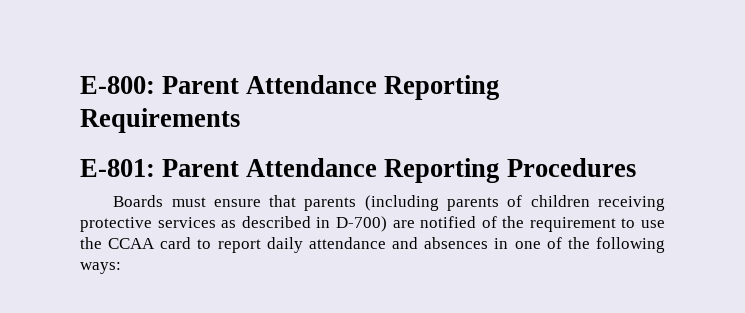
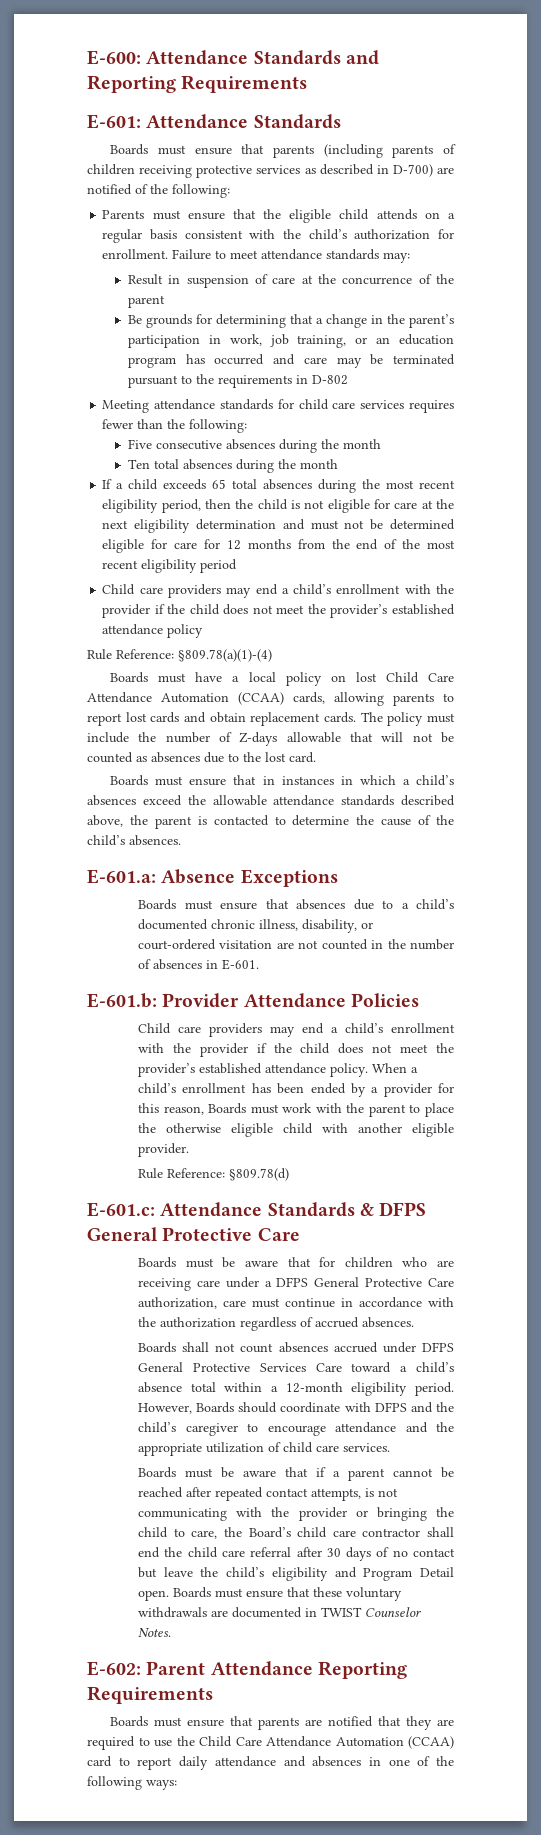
[80,75,500,100] [80,108,240,133] [80,158,636,183] E-800: Parent Attendance Reporting Requirements // E-801: Parent Attendance Reporting Procedures -> [87,50,379,65] [87,75,308,93] [87,114,341,129] E-600: Attendance Standards and Reporting Requirements // E-601: Attendance Standards
[529,217,665,232] [80,237,156,249] requirement to use the CCAA -> [172,184,230,198] [102,209,456,223] [102,229,454,243] [102,249,411,263] [127,274,455,288] [127,295,165,308] [127,314,454,328] [127,334,455,348] [127,354,455,368] [127,374,348,388] [102,399,455,413] [102,419,248,433] [127,439,381,453] [127,459,338,473] [102,479,455,493] [102,499,454,513] [102,519,456,533] [102,539,455,553] [102,559,238,573] [102,584,454,598] [102,604,456,618] [102,624,204,638] [87,649,272,662] [110,672,454,686] [87,692,454,706] [87,712,456,726] [87,732,454,746] [87,752,316,763] [110,775,454,786] [87,795,455,806] [87,815,454,829] [87,835,181,846] [87,869,338,887] [138,899,454,910] [138,919,374,933] [138,939,455,950] [138,959,260,970] [87,993,419,1008] [138,1023,455,1037] [138,1043,454,1057] [138,1063,419,1077] [138,1083,454,1097] [138,1103,454,1117] [138,1123,454,1137] [138,1143,190,1157] [138,1168,290,1181] [87,1202,427,1217] [87,1227,300,1241] [138,1257,454,1268] [138,1277,454,1291] [138,1297,454,1309] [138,1317,415,1331] [138,1342,454,1353] [138,1362,454,1373] [138,1382,454,1396] [138,1402,454,1414] [138,1422,454,1436] [138,1442,391,1456] [138,1467,454,1481] [138,1487,399,1501] [138,1507,454,1521] [138,1527,454,1539] [138,1547,456,1561] [138,1567,454,1581] [138,1587,403,1601] [138,1607,422,1618] [138,1628,172,1637] [87,1661,407,1679] [87,1686,213,1704] [110,1716,455,1730] [87,1736,454,1750] following: // Parents must ensure that the eligible child attends on a regular basis consistent with the child’s authorization for enrollment. Failure to meet attendance standards may: // Result in suspension of care at the concurrence of the parent // Be grounds for determining that a change in the parent’s participation in work, job training, or an education program has occurred and care may be terminated pursuant to the requirements in D-802 // Meeting attendance standards for child care services requires fewer than the following: // Five consecutive absences during the month // Ten total absences during the month // If a child exceeds 65 total absences during the most recent eligibility period, then the child is not eligible for care at the next eligibility determination and must not be determined eligible for care for 12 months from the end of the most recent eligibility period // Child care providers may end a child’s enrollment with the provider if the child does not meet the provider’s established attendance policy // Rule Reference: §809.78(a)(1)-(4) // Boards must have a local policy on lost Child Care Attendance Automation (CCAA) cards, allowing parents to report lost cards and obtain replacement cards. The policy must include the number of Z-days allowable that will not be counted as absences due to the lost card. // Boards must ensure that in instances in which a child’s absences exceed the allowable attendance standards described above, the parent is contacted to determine the cause of the child’s absences. // E-601.a: Absence Exceptions // Boards must ensure that absences due to a child’s documented chronic illness, disability, or court-ordered visitation are not counted in the number of absences in E-601. // E-601.b: Provider Attendance Policies // Child care providers may end a child’s enrollment with the provider if the child does not meet the provider’s established attendance policy. When a child’s enrollment has been ended by a provider for this reason, Boards must work with the parent to place the otherwise eligible child with another eligible provider. // Rule Reference: §809.78(d) // E-601.c: Attendance Standards & DFPS General Protective Care // Boards must be aware that for children who are receiving care under a DFPS General Protective Care authorization, care must continue in accordance with the authorization regardless of accrued absences. // Boards shall not count absences accrued under DFPS General Protective Services Care toward a child’s absence total within a 12-month eligibility period. However, Boards should coordinate with DFPS and the child’s caregiver to encourage attendance and the appropriate utilization of child care services. // Boards must be aware that if a parent cannot be reached after repeated contact attempts, is not communicating with the provider or bringing the child to care, the Board’s child care contractor shall end the child care referral after 30 days of no contact but leave the child’s eligibility and Program Detail open. Boards must ensure that these voluntary withdrawals are documented in TWIST Counselor Notes. // E-602: Parent Attendance Reporting Requirements // Boards must ensure that parents are notified that they are required to use the Child Care Attendance Automation (CCAA)

